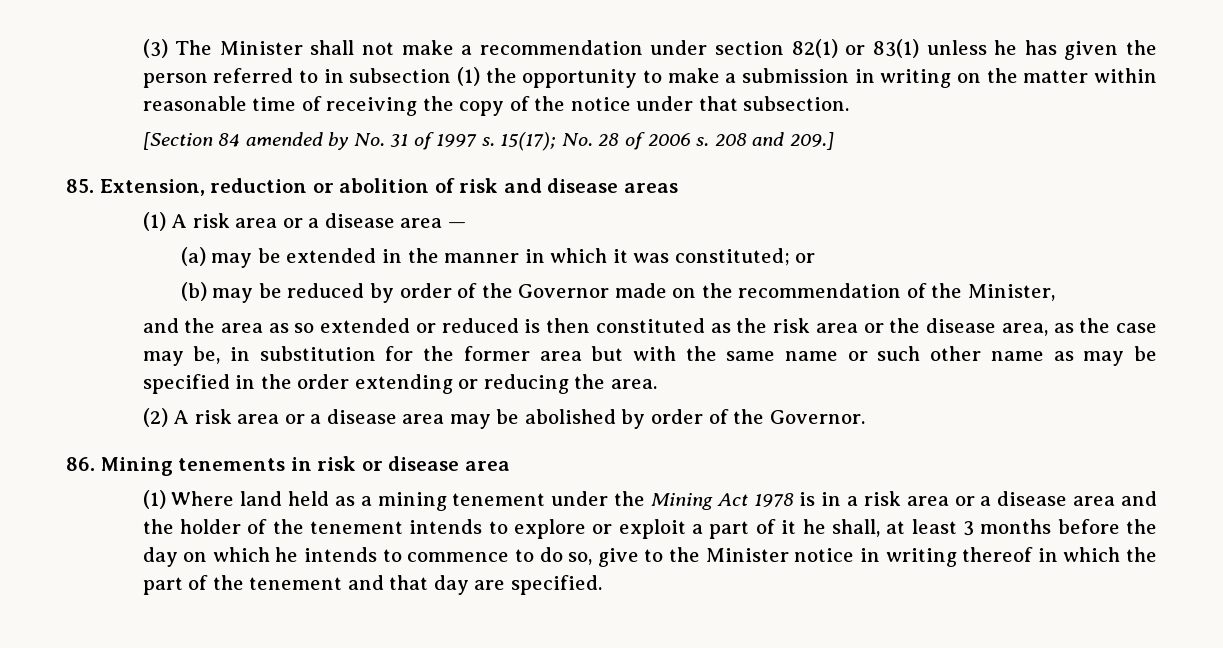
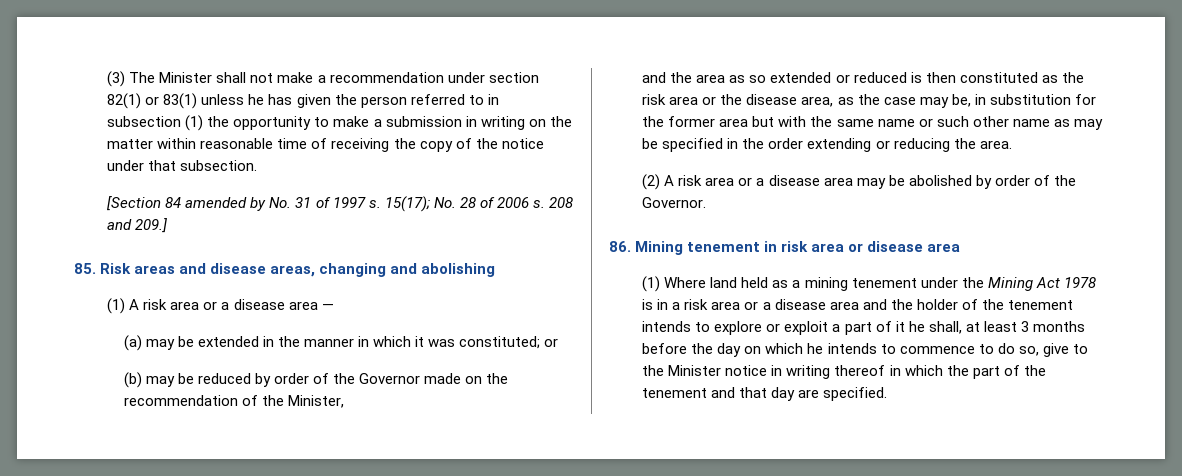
[99,178,678,196] Extension, reduction or abolition of risk and disease areas -> [100,263,496,277] Risk areas and disease areas, changing and abolishing
[178,458,286,471] tenements -> [687,242,761,252] tenement
(357, 463) none -> [811,243,845,252] area

